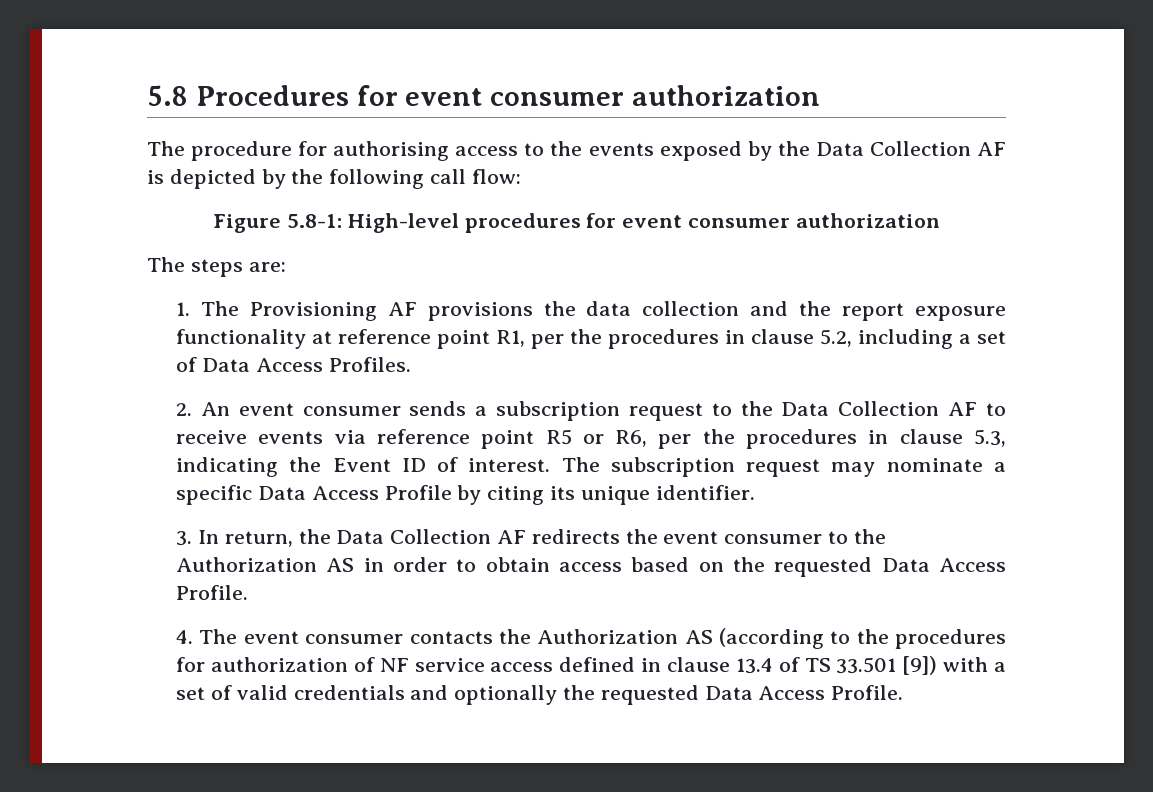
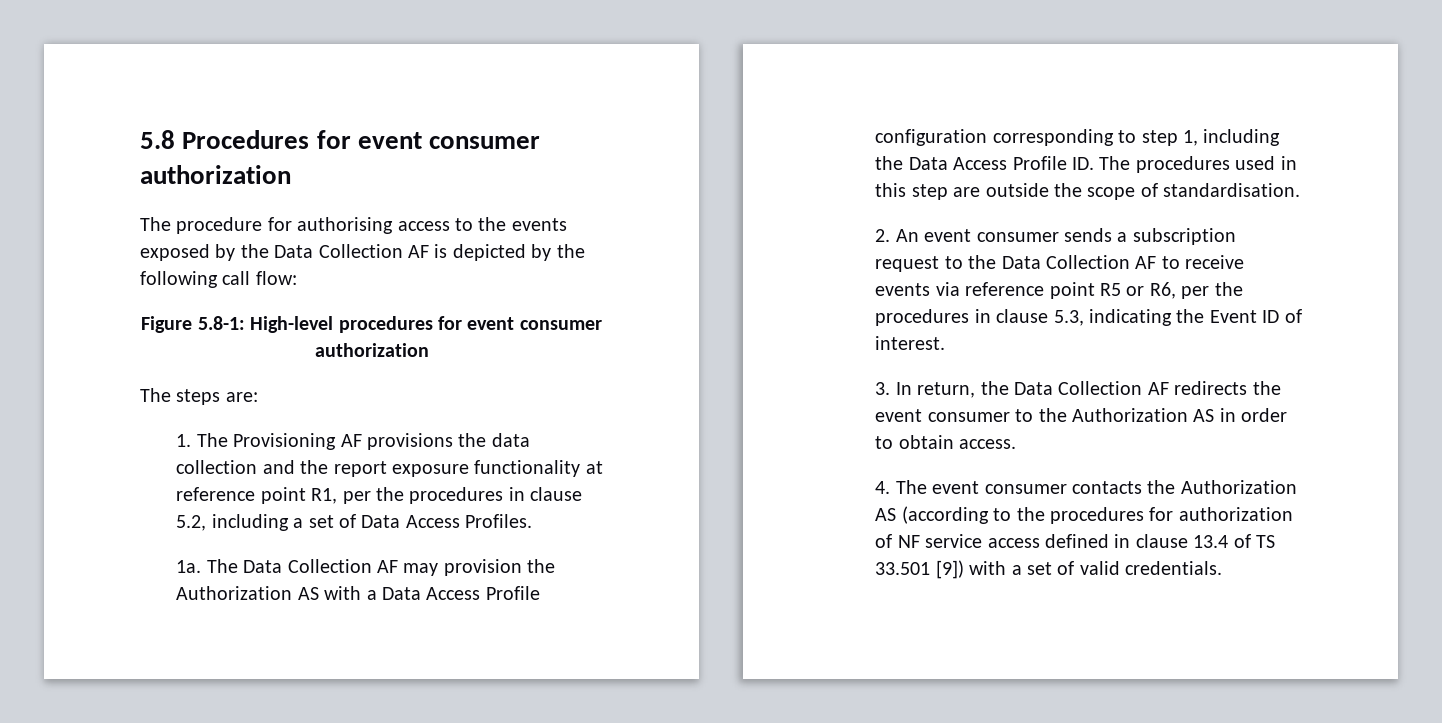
(411, 364) none -> [176,559,556,576] [176,586,540,600] [875,129,1281,146] [875,156,1297,173] [875,183,1301,200] // 1a. The Data Collection AF may provision the Authorization AS with a Data Access Profile configuration corresponding to step 1, including the Data Access Profile ID. The procedures used in this step are outside the scope of standardisation.
[561,457,1006,477] [176,485,755,505] The subscription request may nominate a specific Data Access Profile by citing its unique identifier. -> (946, 343) none
[559,557,1006,577] [176,585,249,600] access based on the requested Data Access Profile. -> [959,439,1017,449] access.
[293,685,904,705] credentials and optionally the requested Data Access Profile. -> [1125,561,1223,575] credentials.

